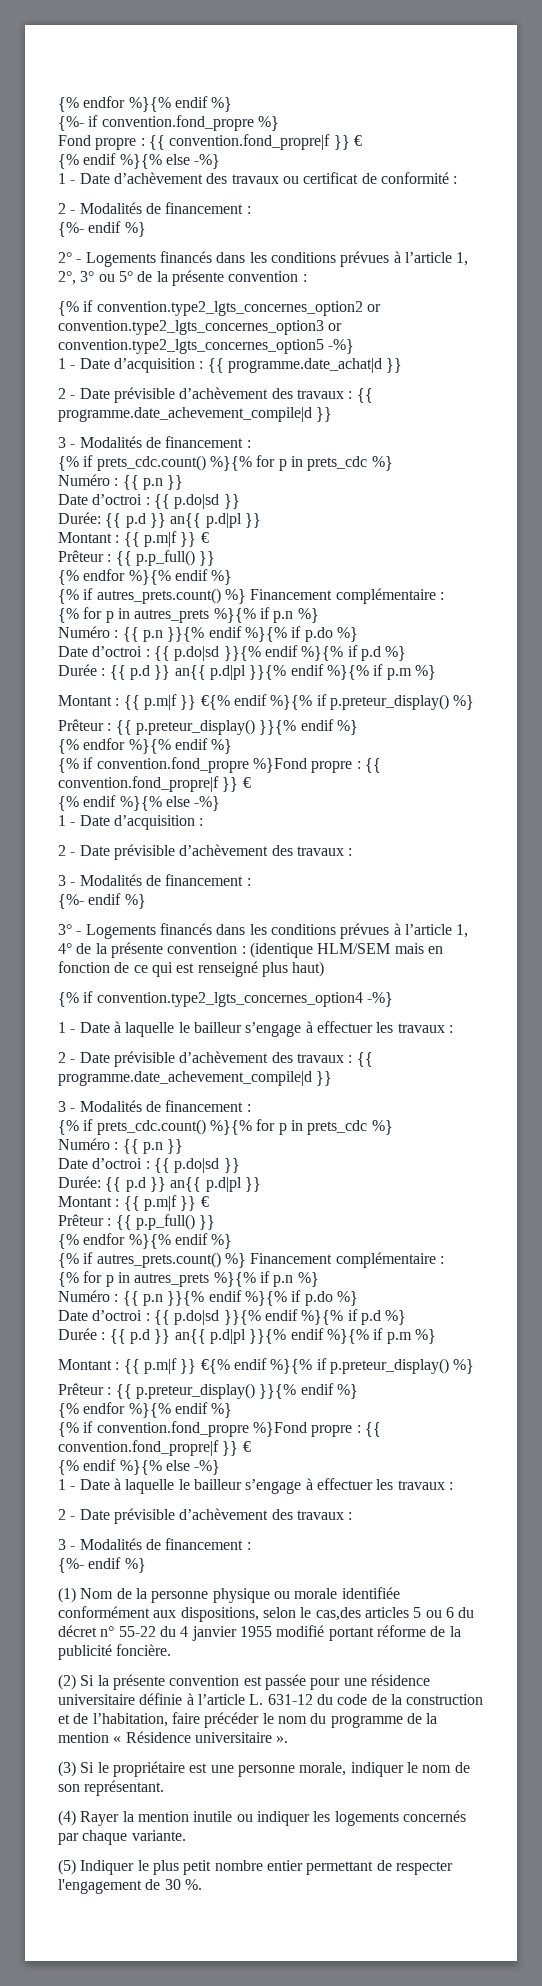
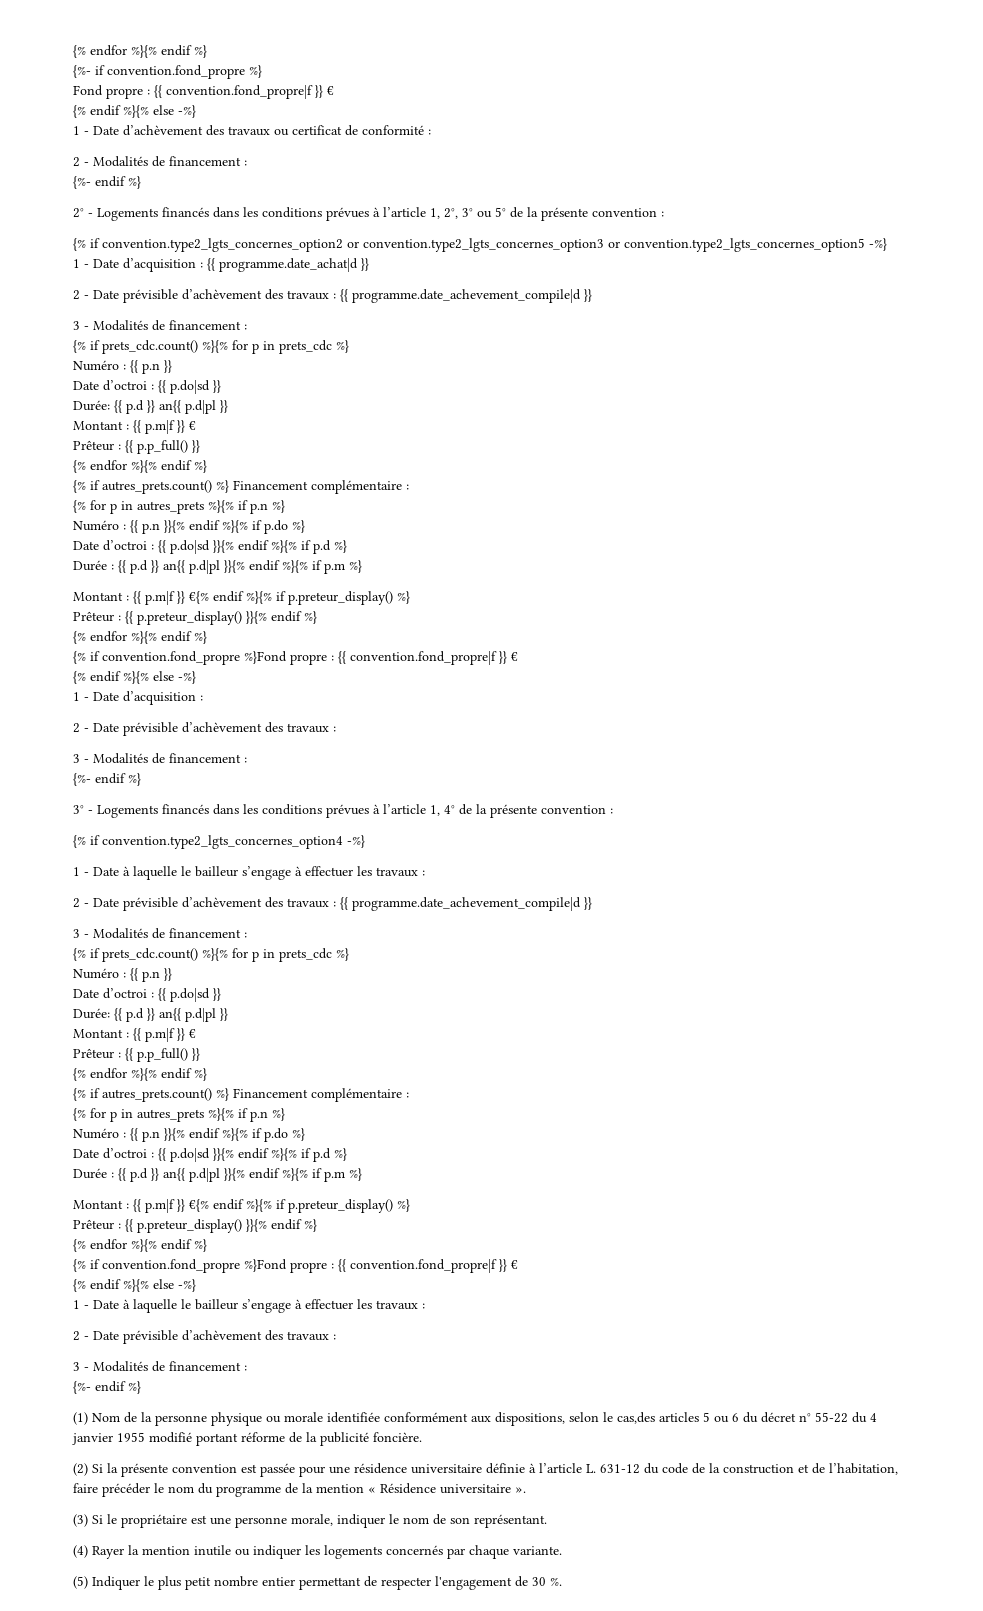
[249,942,443,958] [58,961,325,977] (identique HLM/SEM mais en fonction de ce qui est renseigné plus haut) -> (613, 811) none

